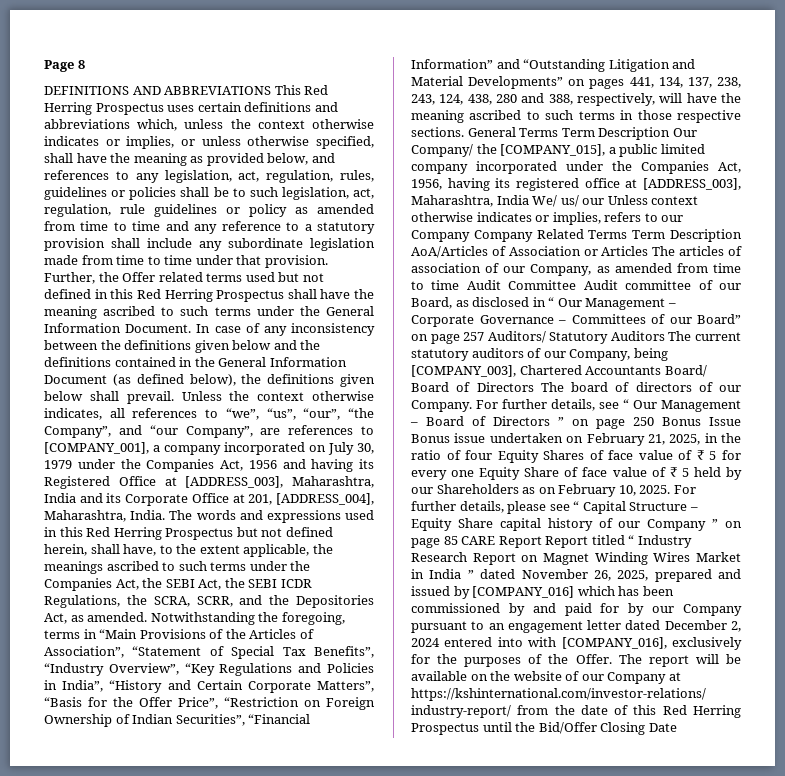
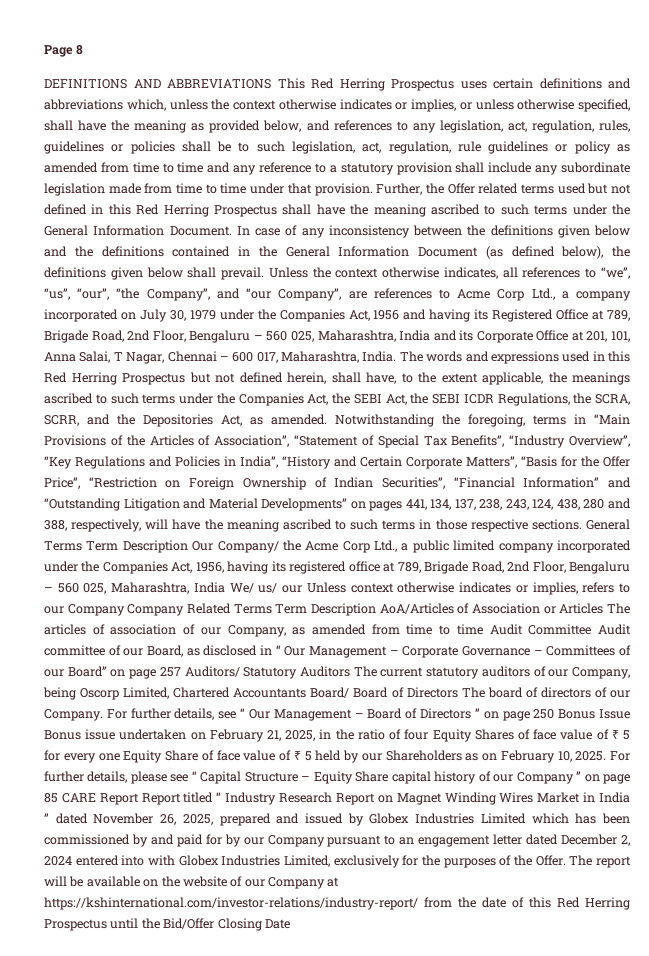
[44,442,149,454] [COMPANY_001], -> [457,288,555,301] Acme Corp Ltd.,
[185,476,284,488] [ADDRESS_003], -> [607,310,630,321] [44,330,314,343] 789, Brigade Road, 2nd Floor, Bengaluru – 560 025,
[276,493,374,505] [ADDRESS_004], -> [611,331,630,342] [44,351,278,364] 101, Anna Salai, T Nagar, Chennai – 600 017,
[500,144,606,156] [COMPANY_015], -> [305,540,398,553] Acme Corp Ltd.,
[643,178,741,190] [ADDRESS_003], -> [397,561,630,574] [44,583,107,594] 789, Brigade Road, 2nd Floor, Bengaluru – 560 025,
[411,365,516,377] [COMPANY_003], -> [80,687,170,700] Oscorp Limited,
[472,586,575,598] [COMPANY_016] -> [369,813,526,824] Globex Industries Limited
[561,637,667,649] [COMPANY_016], -> [178,855,330,867] Globex Industries Limited,

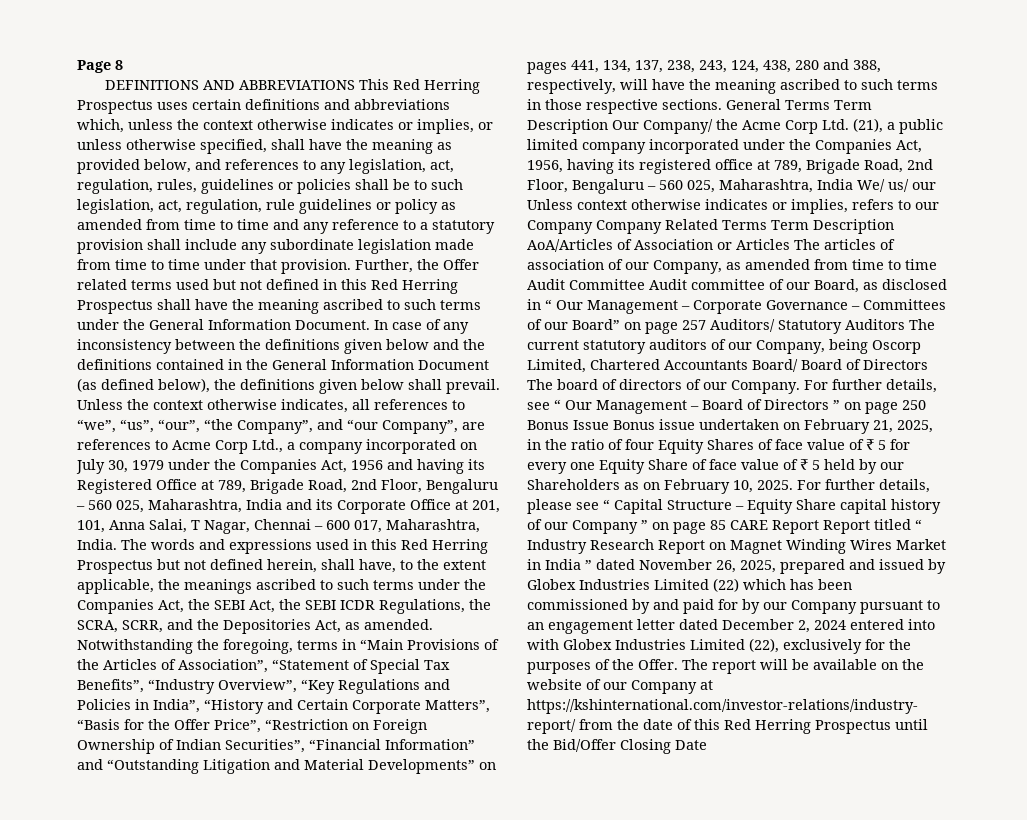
[374,540,398,552] Ltd., -> [822,118,883,133] Ltd. (21),
(526, 818) none -> [713,578,739,592] (22)
[284,855,330,867] Limited, -> [690,638,779,653] Limited (22),

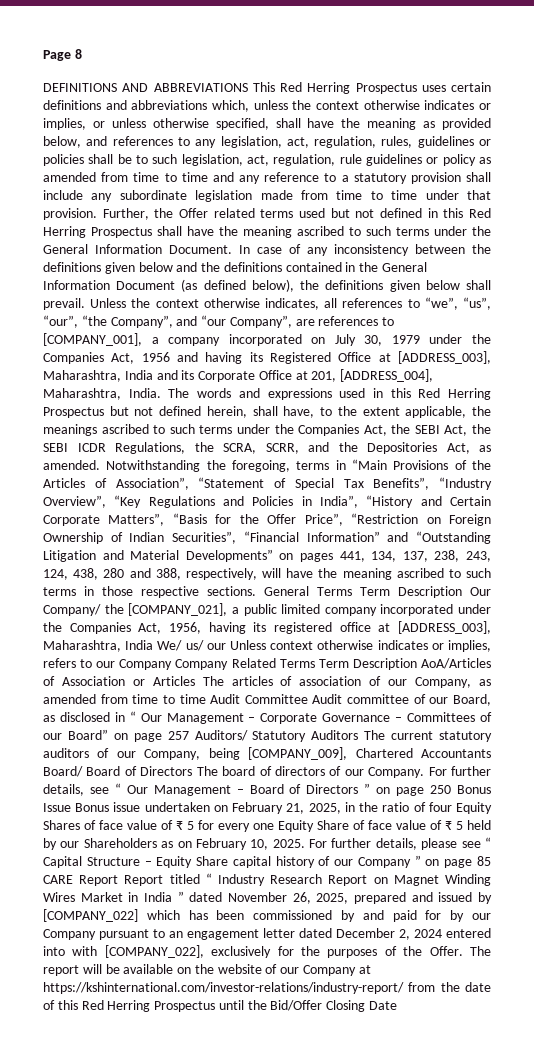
[172,439,283,454] Acme Corp Ltd., -> [43,333,142,346] [COMPANY_001],
[218,479,498,494] [76,500,144,513] 789, Brigade Road, 2nd Floor, Bengaluru – 560 025, -> [398,351,491,364] [ADDRESS_003],
[77,519,382,534] 101, Anna Salai, T Nagar, Chennai – 600 017, -> [340,369,434,382] [ADDRESS_004],
[742,118,883,134] Acme Corp Ltd. (21), -> [128,603,228,616] [COMPANY_021],
[774,159,933,174] [527,179,715,194] 789, Brigade Road, 2nd Floor, Bengaluru – 560 025, -> [398,621,492,634] [ADDRESS_003],
[872,340,921,354] [527,359,586,373] Oscorp Limited, -> [248,747,348,760] [COMPANY_009],
[527,578,739,592] Globex Industries Limited (22) -> [43,909,138,922] [COMPANY_022]
[563,638,779,653] Globex Industries Limited (22), -> [104,945,204,958] [COMPANY_022],

